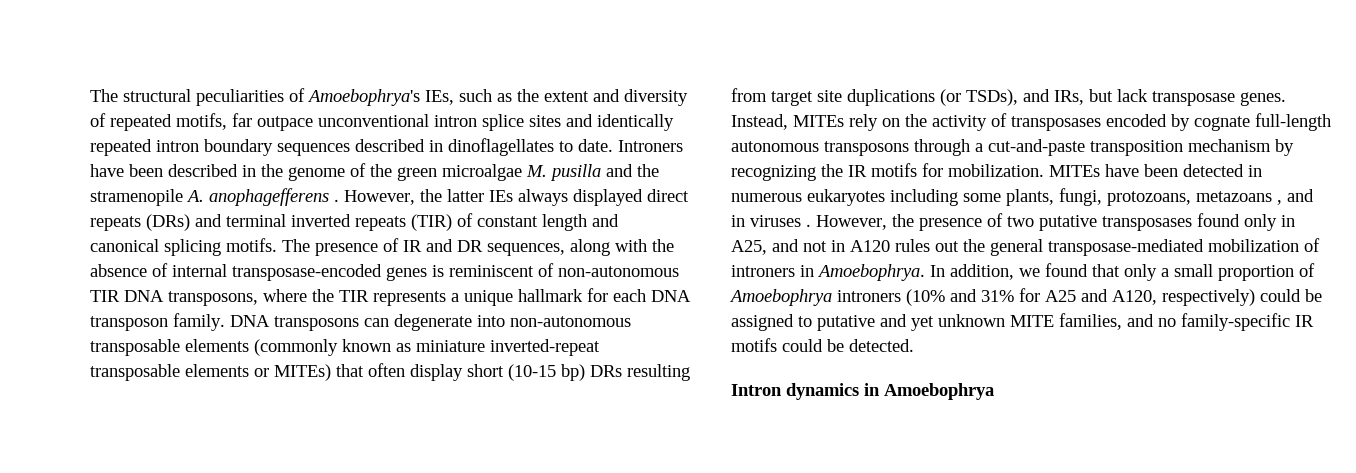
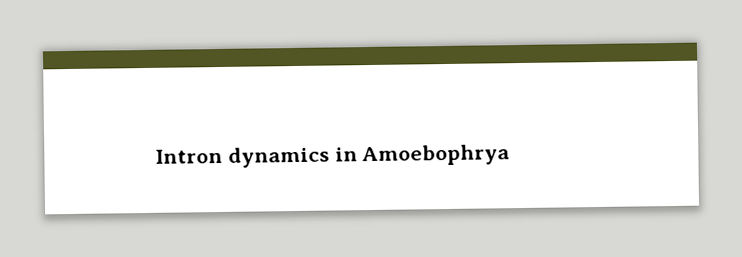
[90,88,688,106] [90,113,674,131] [90,138,683,156] [90,163,659,181] [90,188,689,206] [90,213,619,231] [90,238,674,256] [90,263,679,281] [90,288,691,306] [90,313,631,331] [90,339,600,356] [90,363,690,381] [731,88,1286,106] [731,113,1331,131] [731,139,1294,156] [731,163,1262,181] [731,188,1314,206] [731,213,1295,231] [731,238,1320,256] [731,263,1315,281] [729,288,1322,306] [731,313,1314,331] [731,338,914,352] The structural peculiarities of Amoebophrya's IEs, such as the extent and diversity of repeated motifs, far outpace unconventional intron splice sites and identically repeated intron boundary sequences described in dinoflagellates to date. Introners have been described in the genome of the green microalgae M. pusilla and the stramenopile A. anophagefferens . However, the latter IEs always displayed direct repeats (DRs) and terminal inverted repeats (TIR) of constant length and canonical splicing motifs. The presence of IR and DR sequences, along with the absence of internal transposase-encoded genes is reminiscent of non-autonomous TIR DNA transposons, where the TIR represents a unique hallmark for each DNA transposon family. DNA transposons can degenerate into non-autonomous transposable elements (commonly known as miniature inverted-repeat transposable elements or MITEs) that often display short (10-15 bp) DRs resulting from target site duplications (or TSDs), and IRs, but lack transposase genes. Instead, MITEs rely on the activity of transposases encoded by cognate full-length autonomous transposons through a cut-and-paste transposition mechanism by recognizing the IR motifs for mobilization. MITEs have been detected in numerous eukaryotes including some plants, fungi, protozoans, metazoans , and in viruses . However, the presence of two putative transposases found only in A25, and not in A120 rules out the general transposase-mediated mobilization of introners in Amoebophrya. In addition, we found that only a small proportion of Amoebophrya introners (10% and 31% for A25 and A120, respectively) could be assigned to putative and yet unknown MITE families, and no family-specific IR motifs could be detected. // -> (155, 156) none

